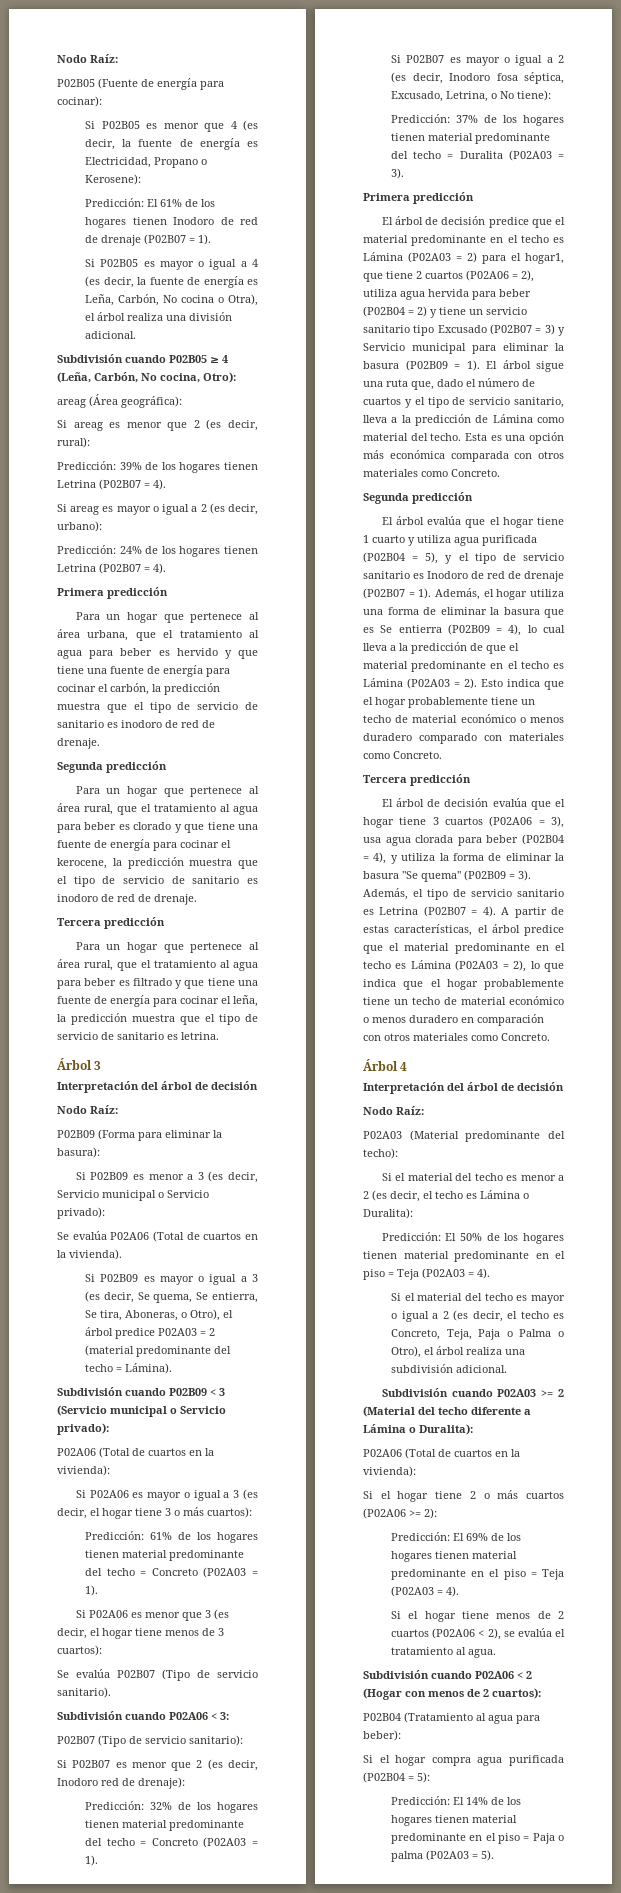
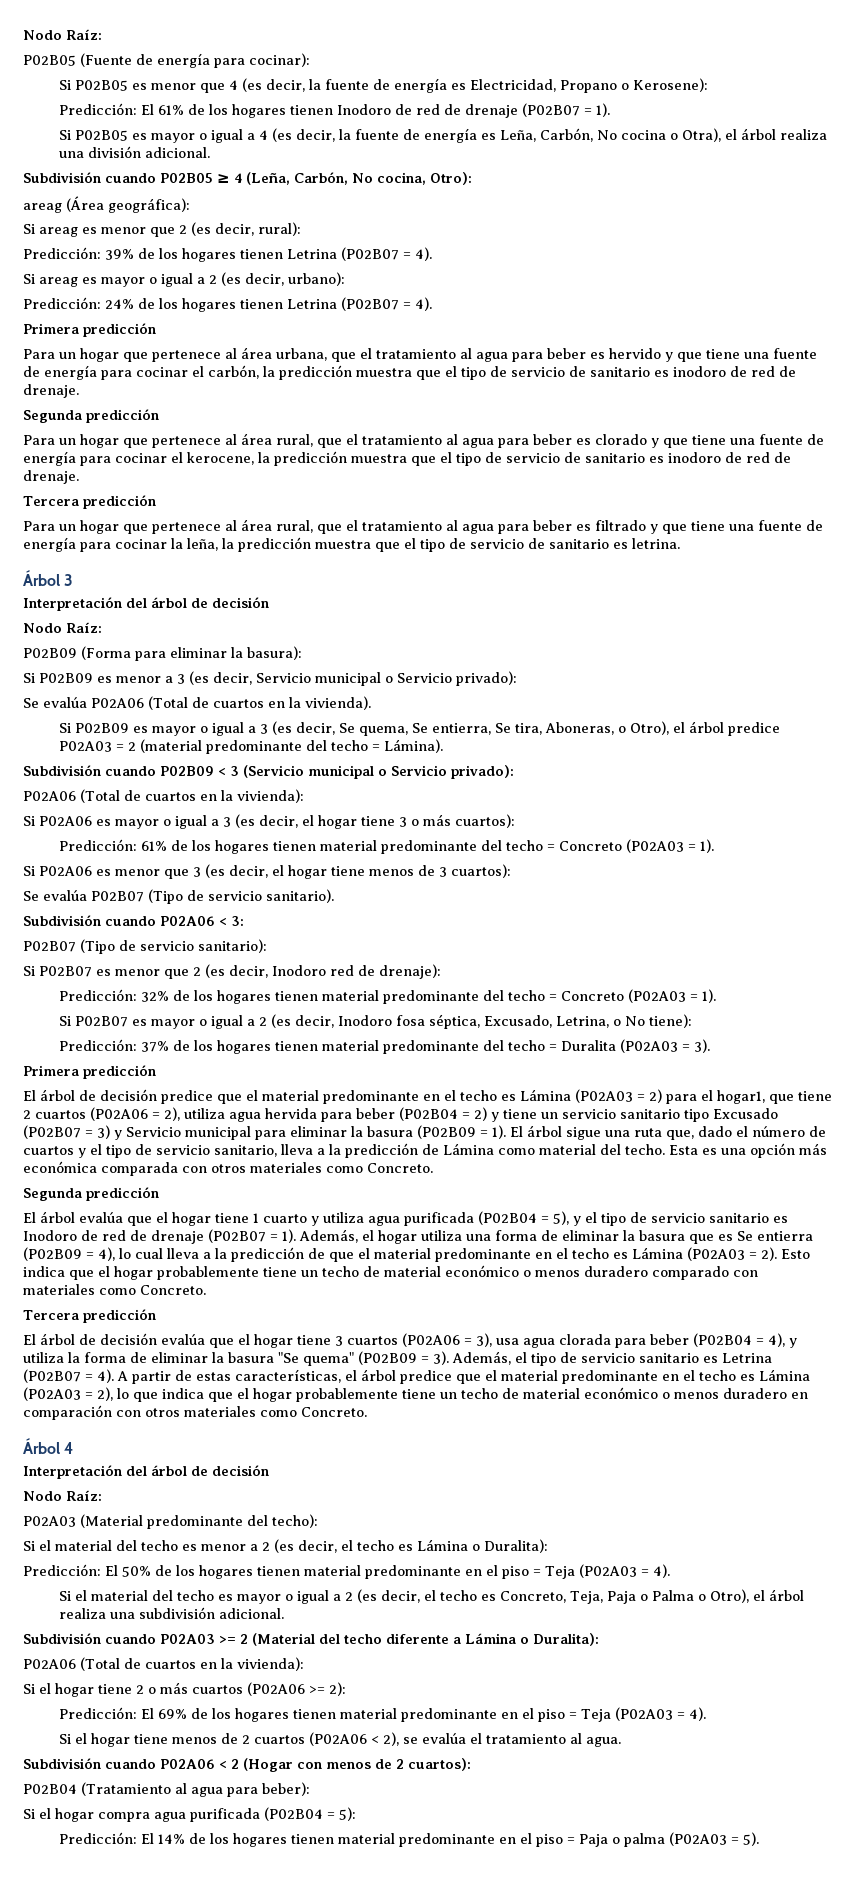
[221,996,231,1004] el -> [171,538,183,549] la

